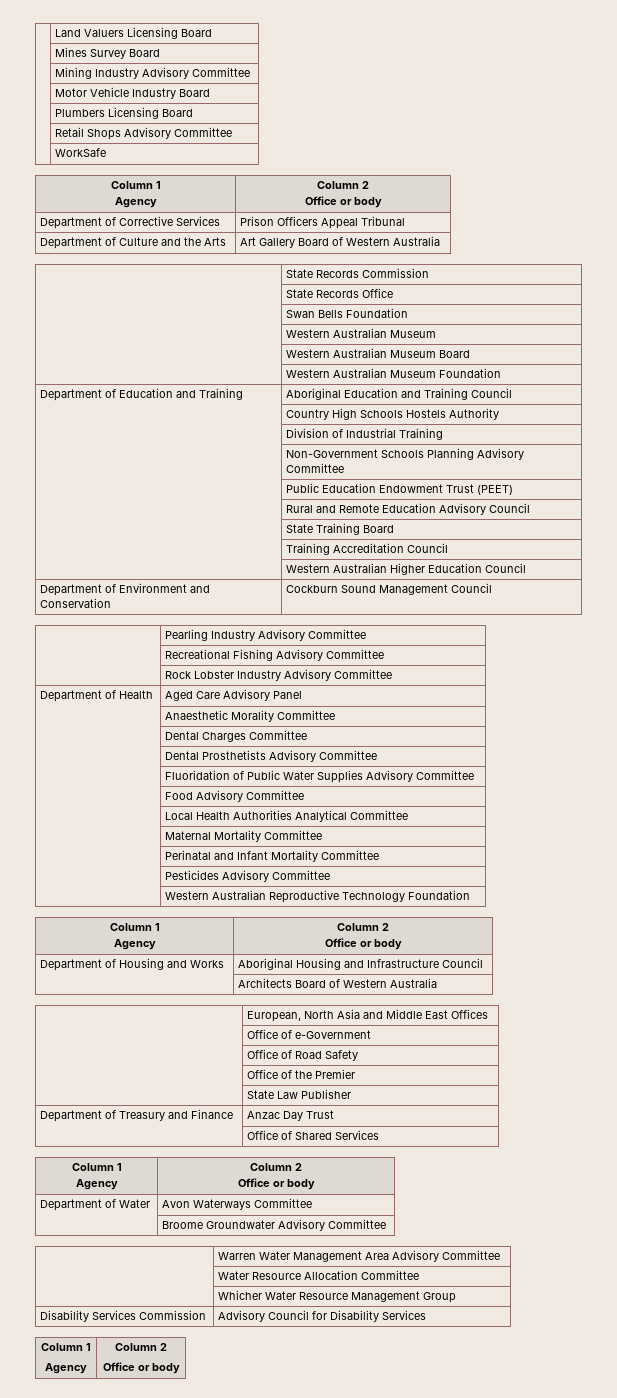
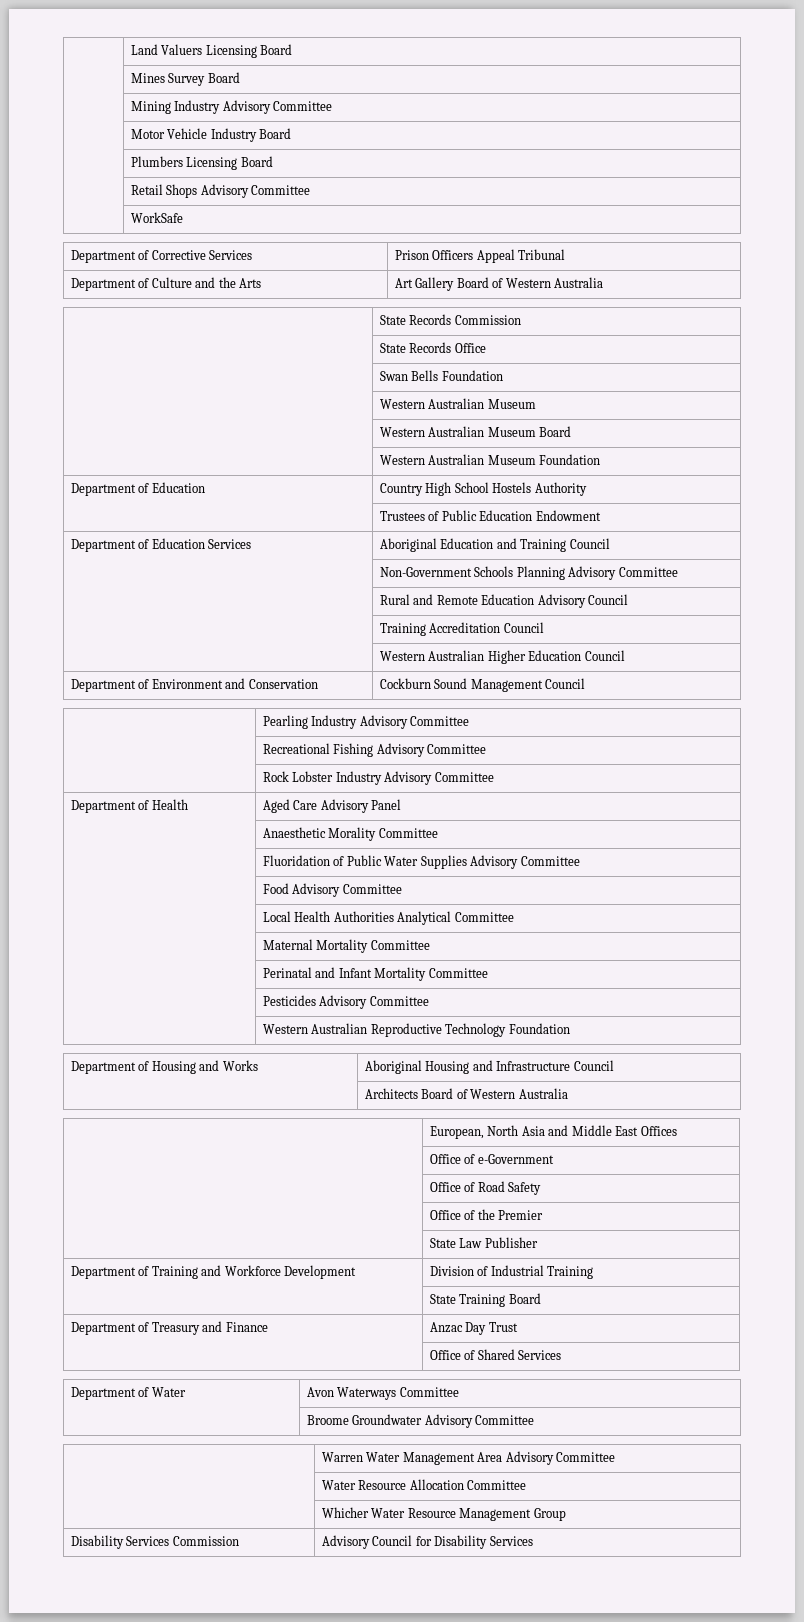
[110,181,161,189] [114,197,157,208] [317,181,369,189] [304,196,382,208] // Column 1 // Agency | Column 2 // Office or body -> (183, 217) none
[175,388,243,400] and Training -> [379,482,587,496] [379,510,601,521] [70,538,252,552] | Country High School Hostels Authority // | Trustees of Public Education Endowment // Department of Education Services
[285,408,499,420] [285,428,443,440] // | Country High Schools Hostels Authority // | Division of Industrial Training -> (610, 543) none
[285,483,513,495] // | Public Education Endowment Trust (PEET) -> (678, 572) none
[285,523,394,535] // | State Training Board -> (629, 599) none
[164,730,307,742] [164,750,377,762] // | Dental Charges Committee // | Dental Prosthetists Advisory Committee -> (438, 833) none
[109,923,160,931] [113,939,156,950] [337,923,389,931] [324,938,402,950] // Column 1 // Agency | Column 2 // Office or body -> (570, 1028) none
(351, 1094) none -> [70,1265,357,1279] [429,1265,594,1279] [429,1293,541,1307] // Department of Training and Workforce Development | Division of Industrial Training // | State Training Board
[71,1163,122,1171] [75,1179,118,1190] [250,1163,302,1171] [237,1178,315,1190] // Column 1 // Agency | Column 2 // Office or body -> (562, 1355) none
[41,1343,91,1351] [45,1363,87,1374] [115,1343,167,1351] [102,1362,180,1374] // Column 1 // Agency | Column 2 // Office or body -> (533, 1541) none

